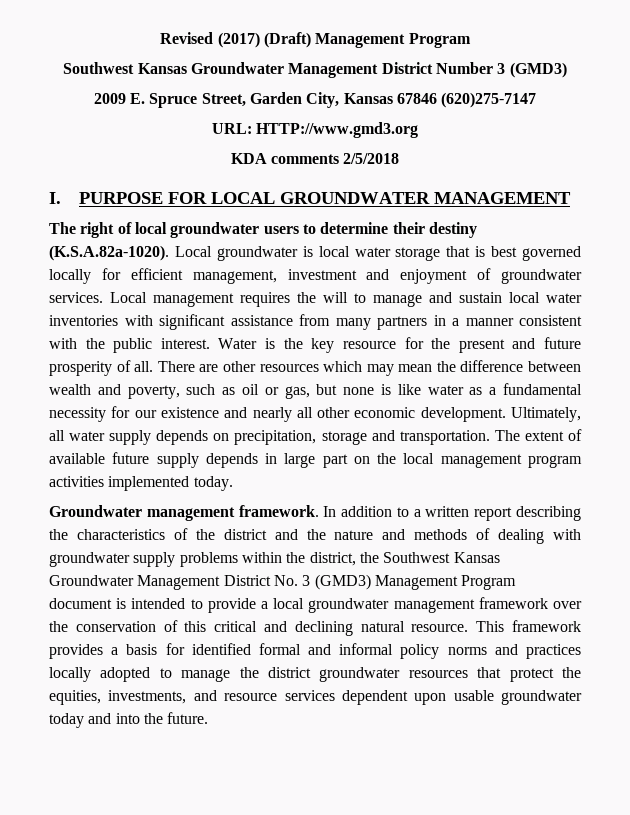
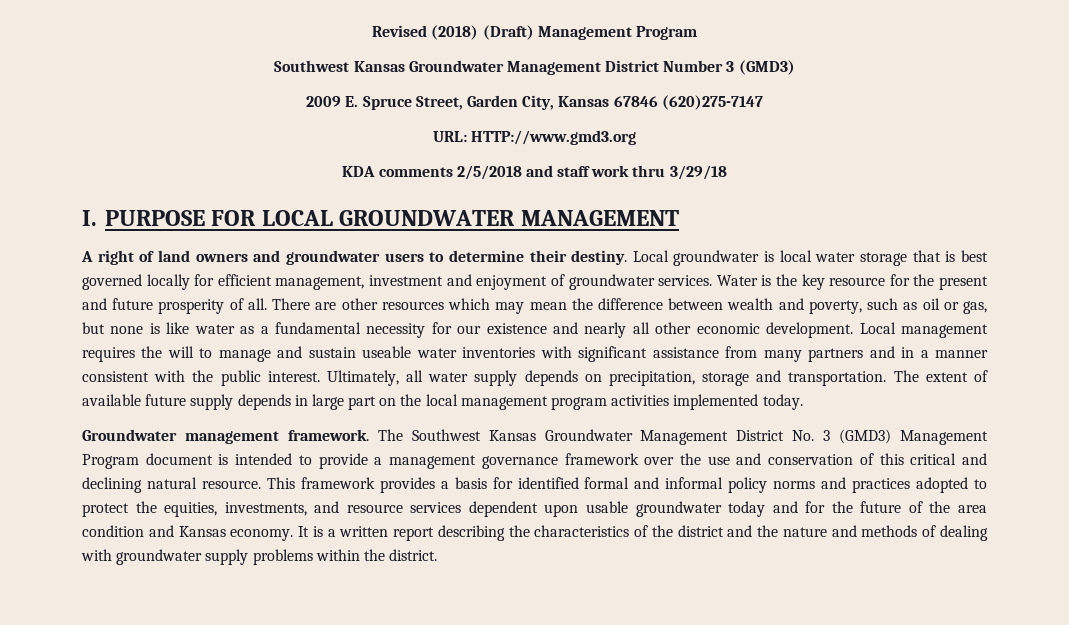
[217,32,260,48] (2017) -> [431,25,479,40] (2018)
(400, 158) none -> [525,165,727,180] and staff work thru 3/29/18
[49,222,76,234] The -> [81,251,93,262] A
[134,222,167,234] local -> [157,250,281,262] land owners and
[428,222,477,238] [49,245,169,261] destiny (K.S.A.82a-1020). -> [571,250,628,265] destiny.
[110,292,582,307] [49,314,582,330] [49,338,210,353] Local management requires the will to manage and sustain local water inventories with significant assistance from many partners in a manner consistent with the public interest. -> (713, 280) none
(506, 414) none -> [859,322,989,338] [82,346,989,362] [82,370,320,386] Local management requires the will to manage and sustain useable water inventories with significant assistance from many partners and in a manner consistent with the public interest.
[323,506,409,517] In addition to -> [377,429,988,445] [82,453,987,469] [82,477,988,493] [82,501,987,517] [82,525,323,541] The Southwest Kansas Groundwater Management District No. 3 (GMD3) Management Program document is intended to provide a management governance framework over the use and conservation of this critical and declining natural resource. This framework provides a basis for identified formal and informal policy norms and practices adopted to protect the equities, investments, and resource services dependent upon usable groundwater today and for the future of the area condition and Kansas economy. It is
[309,552,500,566] [49,574,517,590] [49,597,582,613] [49,620,582,636] [49,643,581,659] [49,667,581,682] [49,690,582,705] [49,712,209,728] district, the Southwest Kansas Groundwater Management District No. 3 (GMD3) Management Program document is intended to provide a local groundwater management framework over the conservation of this critical and declining natural resource. This framework provides a basis for identified formal and informal policy norms and practices locally adopted to manage the district groundwater resources that protect the equities, investments, and resource services dependent upon usable groundwater today and into the future. -> [389,549,438,561] district.

